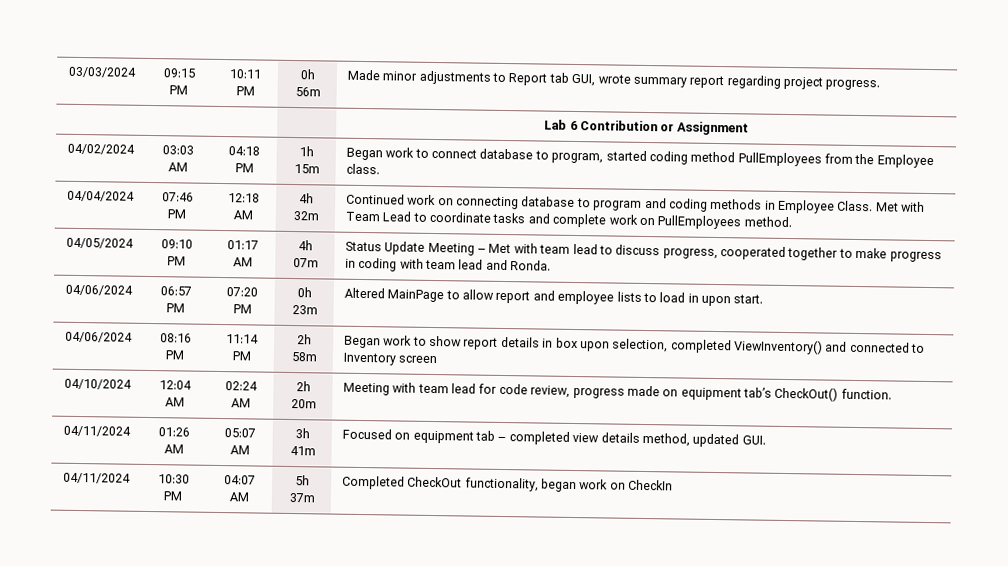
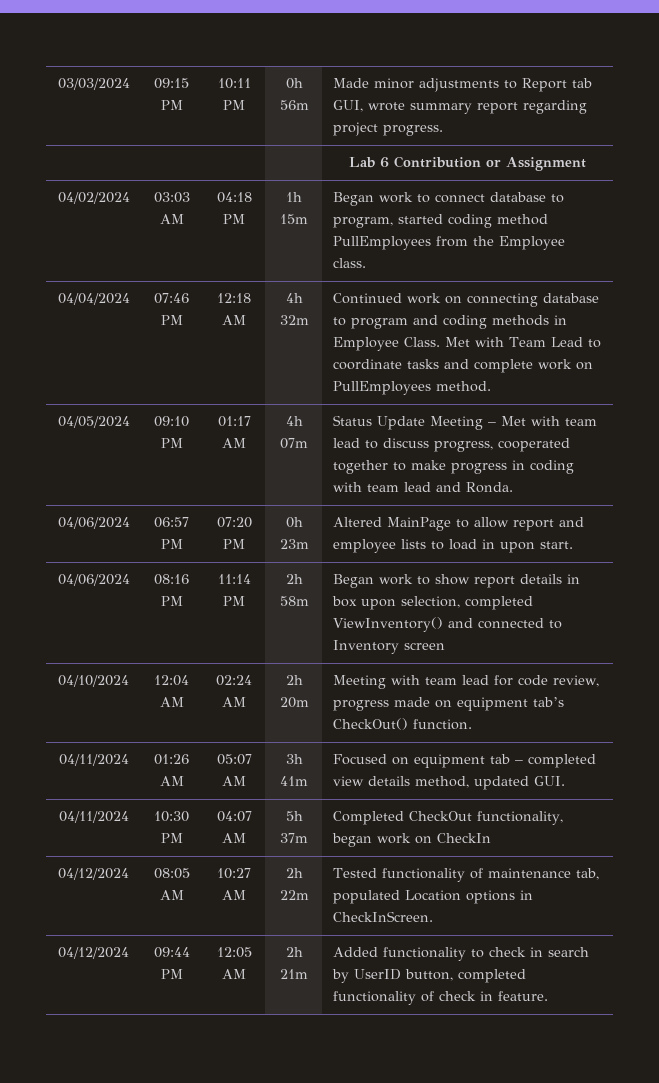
(674, 485) none -> [58,868,129,880] [153,868,190,879] [159,890,184,900] [217,868,251,879] [222,890,246,900] [285,868,303,878] [279,890,309,900] [332,868,599,882] [332,890,533,904] [332,911,433,922] [58,947,129,959] [153,947,190,958] [160,969,183,979] [216,947,252,958] [222,969,246,979] [285,947,303,957] [280,969,308,979] [332,947,589,961] [331,969,526,983] [332,991,548,1005] // 04/12/2024 | 08:05 AM | 10:27 AM | 2h 22m | Tested functionality of maintenance tab, populated Location options in CheckInScreen. // 04/12/2024 | 09:44 PM | 12:05 AM | 2h 21m | Added functionality to check in search by UserID button, completed functionality of check in feature.

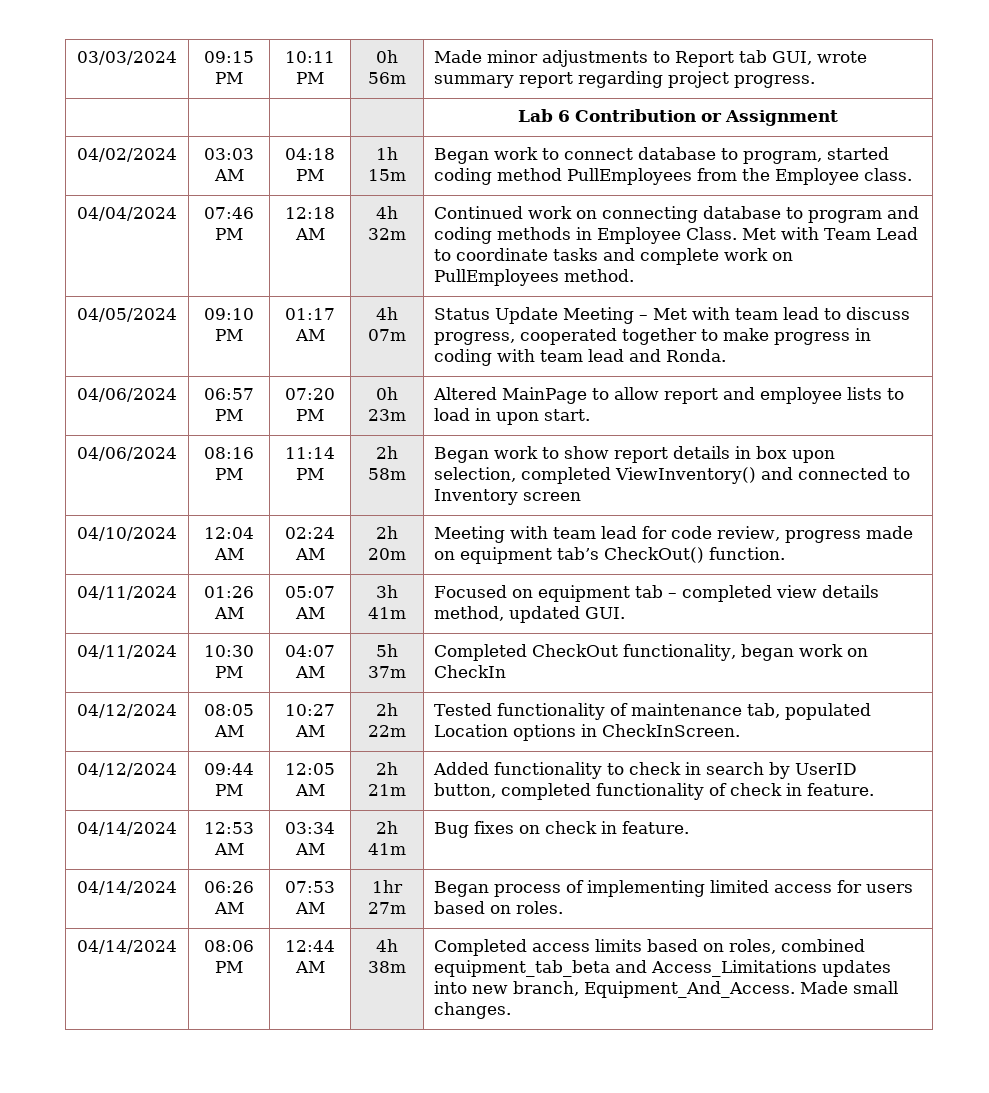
(548, 996) none -> [77,822,177,836] [204,822,254,834] [213,843,244,855] [285,822,335,834] [294,843,325,855] [376,821,398,834] [368,843,406,855] [434,821,690,838] [77,881,177,895] [204,881,254,893] [213,902,244,914] [285,881,335,893] [294,902,325,914] [372,880,403,893] [368,902,406,914] [434,880,914,897] [434,901,564,914] [77,940,177,954] [204,940,254,952] [215,961,243,973] [285,940,335,952] [294,961,325,973] [376,939,398,952] [368,961,406,973] [434,939,866,956] [434,960,892,977] [434,981,899,998] [434,1002,512,1019] // 04/14/2024 | 12:53 AM | 03:34 AM | 2h 41m | Bug fixes on check in feature. // 04/14/2024 | 06:26 AM | 07:53 AM | 1hr 27m | Began process of implementing limited access for users based on roles. // 04/14/2024 | 08:06 PM | 12:44 AM | 4h 38m | Completed access limits based on roles, combined equipment_tab_beta and Access_Limitations updates into new branch, Equipment_And_Access. Made small changes.

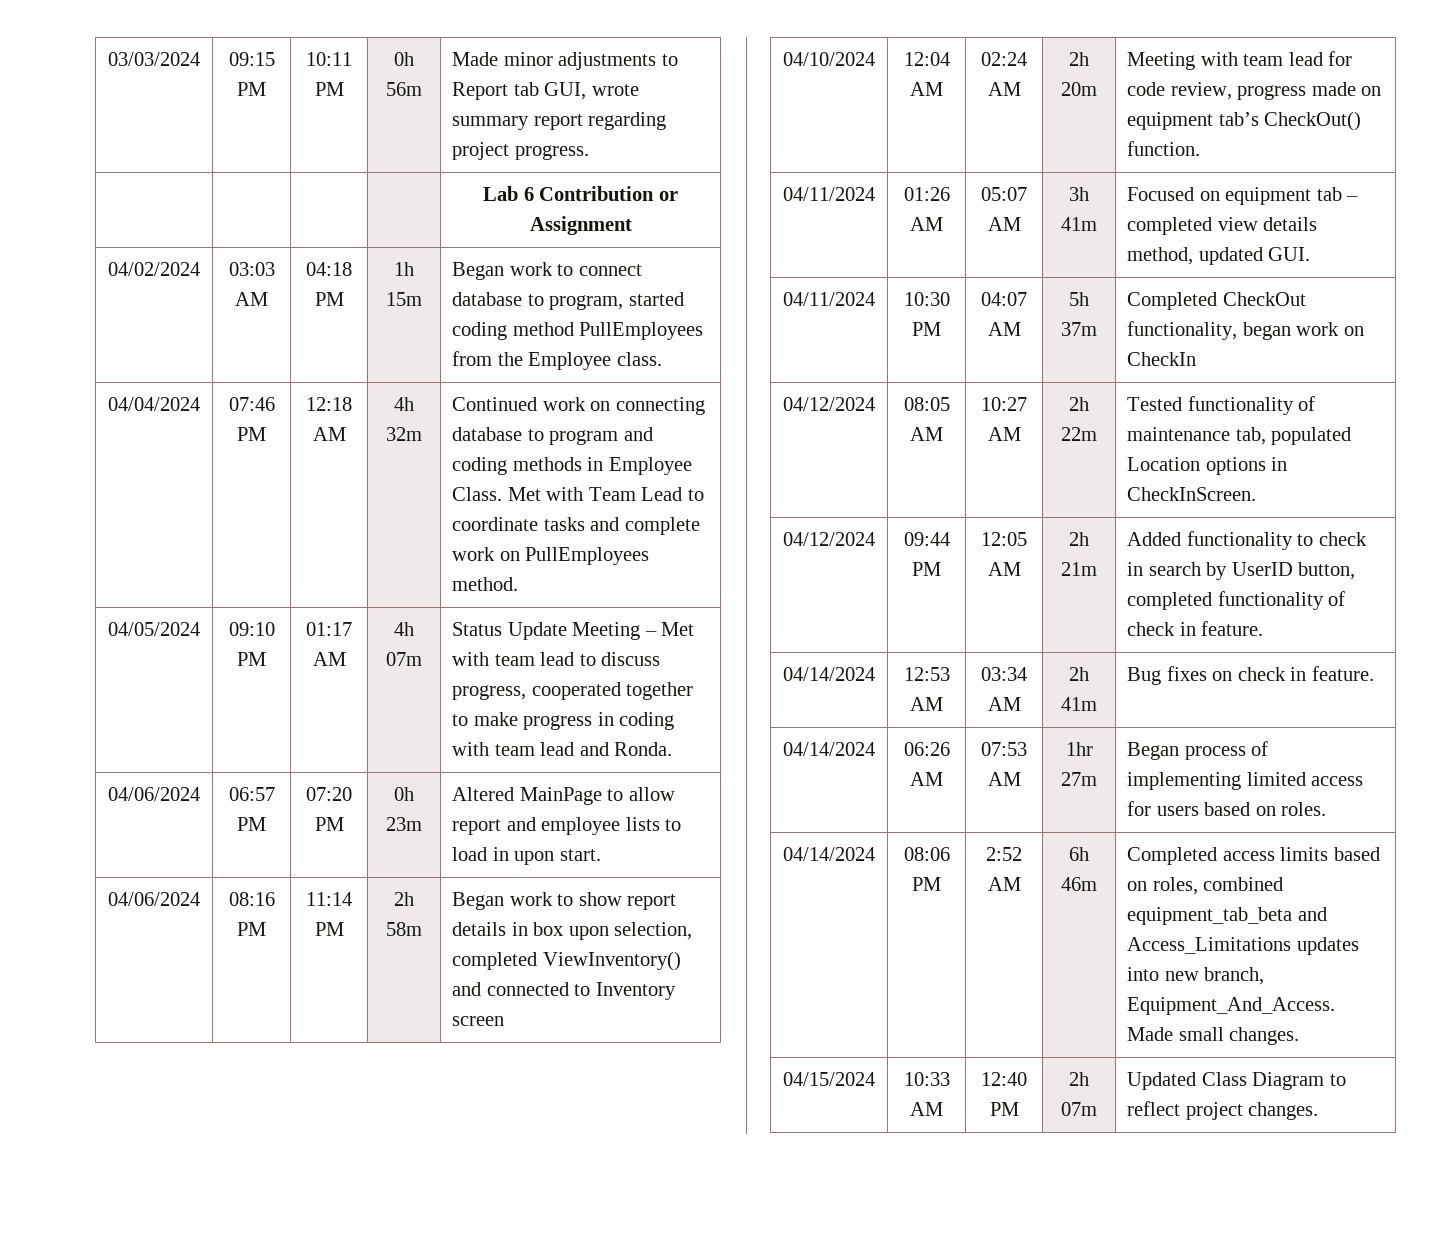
[285,940,335,952] [294,961,325,973] [376,939,398,952] [368,961,406,973] 12:44 AM | 4h 38m -> [986,847,1022,861] [987,877,1021,891] [1069,847,1089,861] [1061,877,1097,891] 2:52 AM | 6h 46m
(512, 1010) none -> [783,1072,875,1086] [903,1072,950,1086] [910,1102,943,1116] [981,1072,1027,1086] [989,1102,1019,1116] [1069,1072,1089,1086] [1061,1102,1097,1116] [1127,1072,1346,1090] [1127,1101,1319,1120] // 04/15/2024 | 10:33 AM | 12:40 PM | 2h 07m | Updated Class Diagram to reflect project changes.

